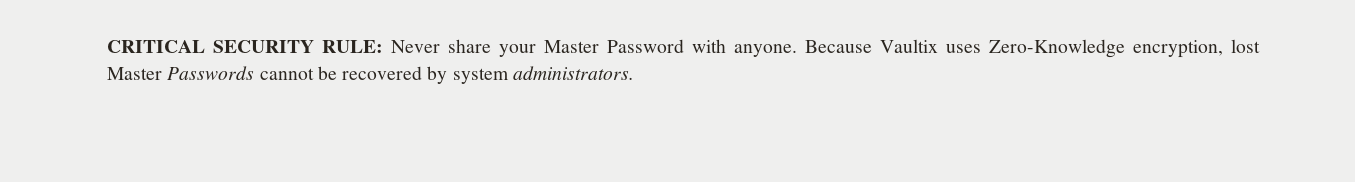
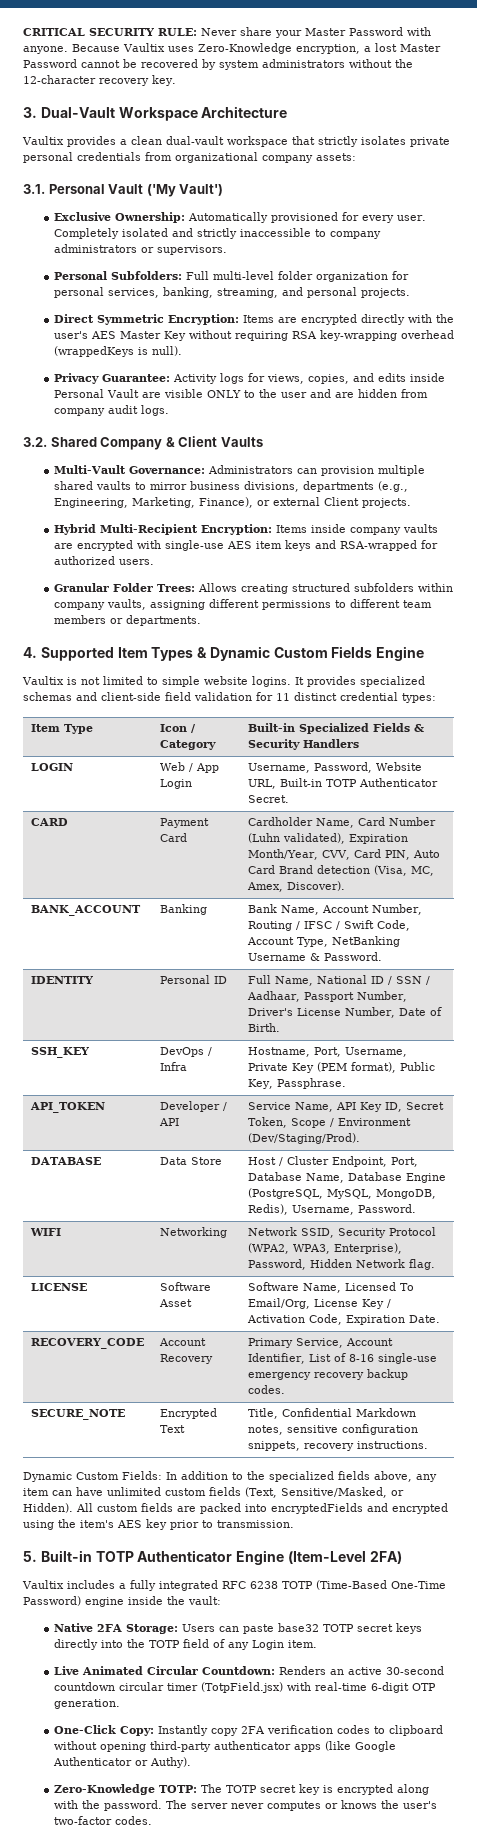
(1223, 49) none -> [364,46,371,52] a
[167,66,255,80] Passwords -> [23,59,77,68] Password
[512,66,634,80] administrators. -> [262,59,413,68] [23,75,176,86] [23,106,288,121] [22,136,450,147] [23,152,356,163] [23,184,224,197] [53,212,426,223] [53,228,381,239] [53,244,227,255] [53,271,409,282] [53,287,410,298] [53,314,454,325] [53,330,454,341] [53,346,182,357] [53,373,445,384] [53,389,428,398] [53,405,169,416] [23,436,263,450] [53,465,425,476] [53,481,408,492] [53,497,411,508] [53,524,438,535] [53,540,438,551] [53,556,154,565] [53,583,453,594] [53,599,432,610] [53,615,201,626] [23,646,425,661] [22,676,425,687] [23,692,436,703] [30,724,93,734] [159,724,196,733] [159,740,216,750] [247,723,424,734] [247,739,359,750] [30,763,73,771] [159,762,219,773] [159,779,192,789] [247,762,422,773] [247,778,438,789] [247,795,289,803] [30,818,68,826] [159,818,209,828] [159,833,187,842] [247,817,436,828] [247,833,408,844] [247,849,440,860] [247,865,434,876] [246,881,345,892] [30,905,141,916] [159,904,207,915] [247,904,422,915] [247,920,410,931] [246,936,400,947] [247,952,382,961] [30,976,93,984] [159,975,227,984] [247,975,430,986] [246,991,407,1002] [247,1007,442,1018] [247,1023,280,1032] [30,1047,89,1058] [159,1047,212,1057] [159,1062,187,1071] [247,1047,407,1057] [247,1062,435,1073] [247,1078,346,1089] [29,1102,105,1113] [159,1101,227,1112] [158,1118,179,1126] [247,1102,444,1112] [247,1117,411,1128] [247,1133,360,1144] [30,1157,101,1165] [159,1157,222,1165] [247,1156,418,1167] [247,1172,446,1183] [247,1188,436,1199] [247,1204,416,1215] [29,1228,61,1236] [159,1227,227,1238] [247,1227,436,1238] [247,1243,402,1254] [247,1259,435,1270] [30,1283,87,1291] [159,1282,211,1291] [158,1299,192,1307] [247,1282,414,1293] [247,1298,391,1309] [246,1314,440,1325] [30,1338,144,1349] [158,1338,206,1346] [159,1354,213,1364] [247,1338,393,1348] [247,1353,437,1364] [247,1369,408,1380] [247,1385,285,1394] [30,1409,125,1420] [159,1408,217,1419] [159,1425,185,1433] [247,1408,416,1419] [247,1424,418,1435] [247,1441,428,1451] [23,1471,437,1482] [23,1487,404,1498] [23,1503,448,1514] [23,1519,294,1530] [23,1550,402,1565] [22,1580,446,1591] [23,1596,221,1607] [53,1623,422,1634] [53,1639,317,1650] [53,1666,444,1675] [53,1682,436,1693] [53,1699,120,1709] [53,1725,443,1736] [53,1741,396,1752] [52,1757,191,1768] [53,1784,429,1795] [53,1800,437,1811] [53,1816,152,1825] administrators without the 12-character recovery key. // 3. Dual-Vault Workspace Architecture // Vaultix provides a clean dual-vault workspace that strictly isolates private personal credentials from organizational company assets: // 3.1. Personal Vault ('My Vault') // Exclusive Ownership: Automatically provisioned for every user. Completely isolated and strictly inaccessible to company administrators or supervisors. // Personal Subfolders: Full multi-level folder organization for personal services, banking, streaming, and personal projects. // Direct Symmetric Encryption: Items are encrypted directly with the user's AES Master Key without requiring RSA key-wrapping overhead (wrappedKeys is null). // Privacy Guarantee: Activity logs for views, copies, and edits inside Personal Vault are visible ONLY to the user and are hidden from company audit logs. // 3.2. Shared Company & Client Vaults // Multi-Vault Governance: Administrators can provision multiple shared vaults to mirror business divisions, departments (e.g., Engineering, Marketing, Finance), or external Client projects. // Hybrid Multi-Recipient Encryption: Items inside company vaults are encrypted with single-use AES item keys and RSA-wrapped for authorized users. // Granular Folder Trees: Allows creating structured subfolders within company vaults, assigning different permissions to different team members or departments. // 4. Supported Item Types & Dynamic Custom Fields Engine // Vaultix is not limited to simple website logins. It provides specialized schemas and client-side field validation for 11 distinct credential types: // Item Type | Icon / Category | Built-in Specialized Fields & Security Handlers // LOGIN | Web / App Login | Username, Password, Website URL, Built-in TOTP Authenticator Secret. // CARD | Payment Card | Cardholder Name, Card Number (Luhn validated), Expiration Month/Year, CVV, Card PIN, Auto Card Brand detection (Visa, MC, Amex, Discover). // BANK_ACCOUNT | Banking | Bank Name, Account Number, Routing / IFSC / Swift Code, Account Type, NetBanking Username & Password. // IDENTITY | Personal ID | Full Name, National ID / SSN / Aadhaar, Passport Number, Driver's License Number, Date of Birth. // SSH_KEY | DevOps / Infra | Hostname, Port, Username, Private Key (PEM format), Public Key, Passphrase. // API_TOKEN | Developer / API | Service Name, API Key ID, Secret Token, Scope / Environment (Dev/Staging/Prod). // DATABASE | Data Store | Host / Cluster Endpoint, Port, Database Name, Database Engine (PostgreSQL, MySQL, MongoDB, Redis), Username, Password. // WIFI | Networking | Network SSID, Security Protocol (WPA2, WPA3, Enterprise), Password, Hidden Network flag. // LICENSE | Software Asset | Software Name, Licensed To Email/Org, License Key / Activation Code, Expiration Date. // RECOVERY_CODE | Account Recovery | Primary Service, Account Identifier, List of 8-16 single-use emergency recovery backup codes. // SECURE_NOTE | Encrypted Text | Title, Confidential Markdown notes, sensitive configuration snippets, recovery instructions. // Dynamic Custom Fields: In addition to the specialized fields above, any item can have unlimited custom fields (Text, Sensitive/Masked, or Hidden). All custom fields are packed into encryptedFields and encrypted using the item's AES key prior to transmission. // 5. Built-in TOTP Authenticator Engine (Item-Level 2FA) // Vaultix includes a fully integrated RFC 6238 TOTP (Time-Based One-Time Password) engine inside the vault: // Native 2FA Storage: Users can paste base32 TOTP secret keys directly into the TOTP field of any Login item. // Live Animated Circular Countdown: Renders an active 30-second countdown circular timer (TotpField.jsx) with real-time 6-digit OTP generation. // One-Click Copy: Instantly copy 2FA verification codes to clipboard without opening third-party authenticator apps (like Google Authenticator or Authy). // Zero-Knowledge TOTP: The TOTP secret key is encrypted along with the password. The server never computes or knows the user's two-factor codes.

